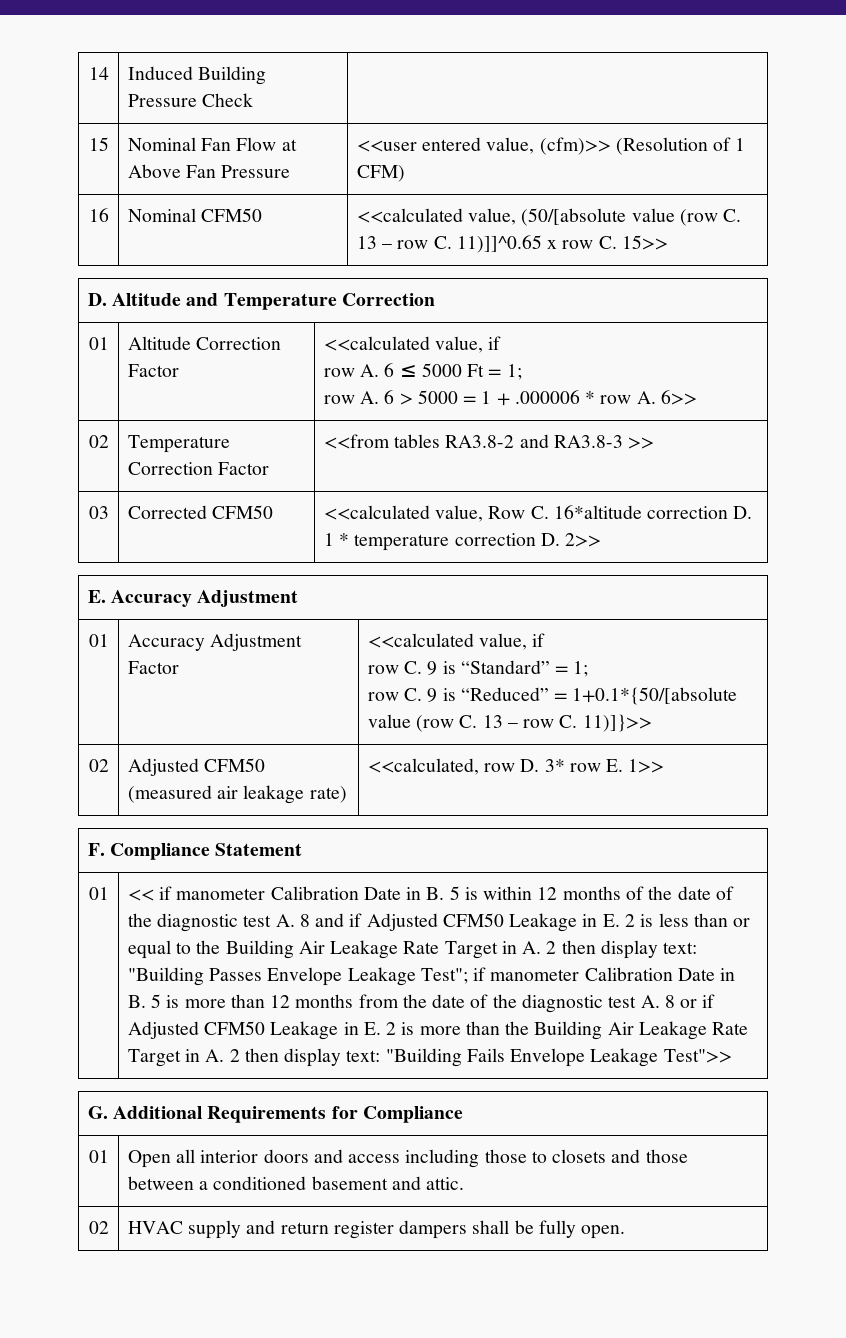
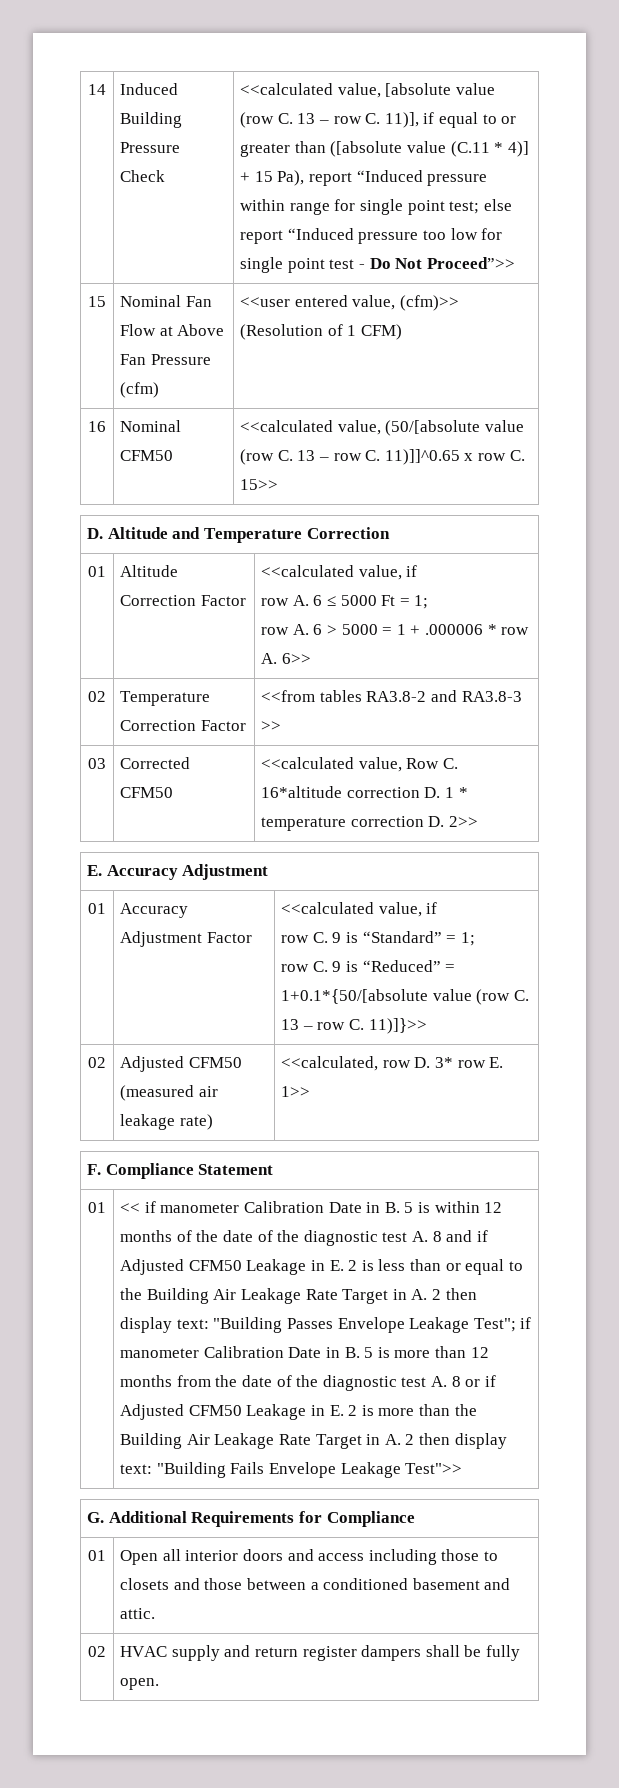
(254, 100) none -> [240,83,496,98] [240,112,517,128] [240,141,529,157] [240,170,488,186] [240,199,512,215] [240,228,503,244] [240,257,515,273] <<calculated value, [absolute value (row C. 13 – row C. 11)], if equal to or greater than ([absolute value (C.11 * 4)] + 15 Pa), report “Induced pressure within range for single point test; else report “Induced pressure too low for single point test - Do Not Proceed”>>
(291, 171) none -> [120,382,160,398] (cfm)

